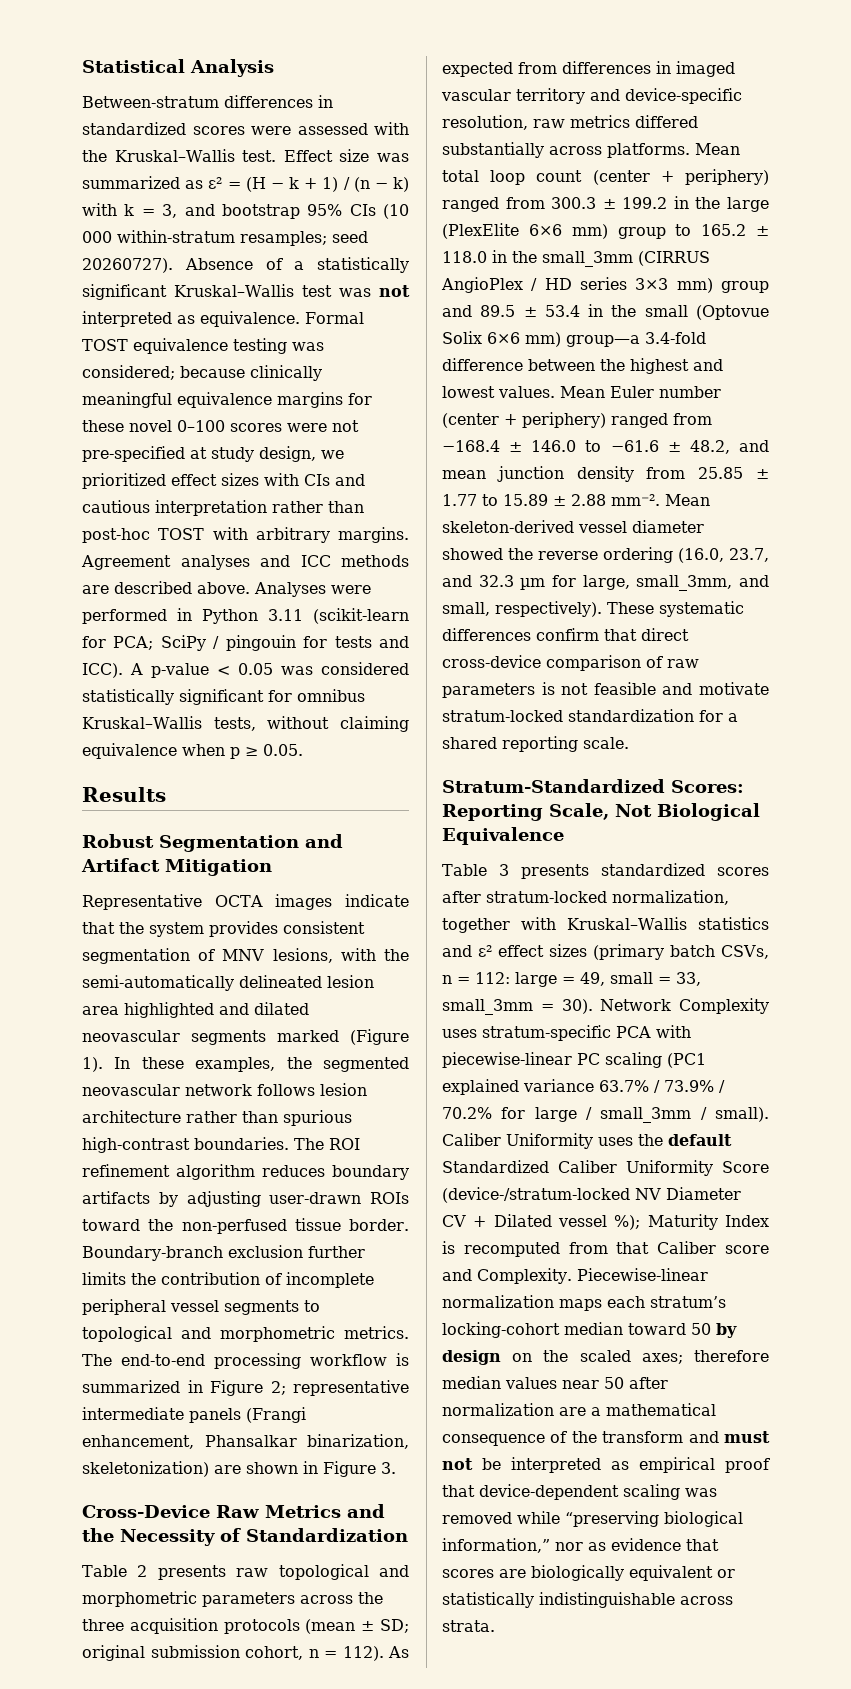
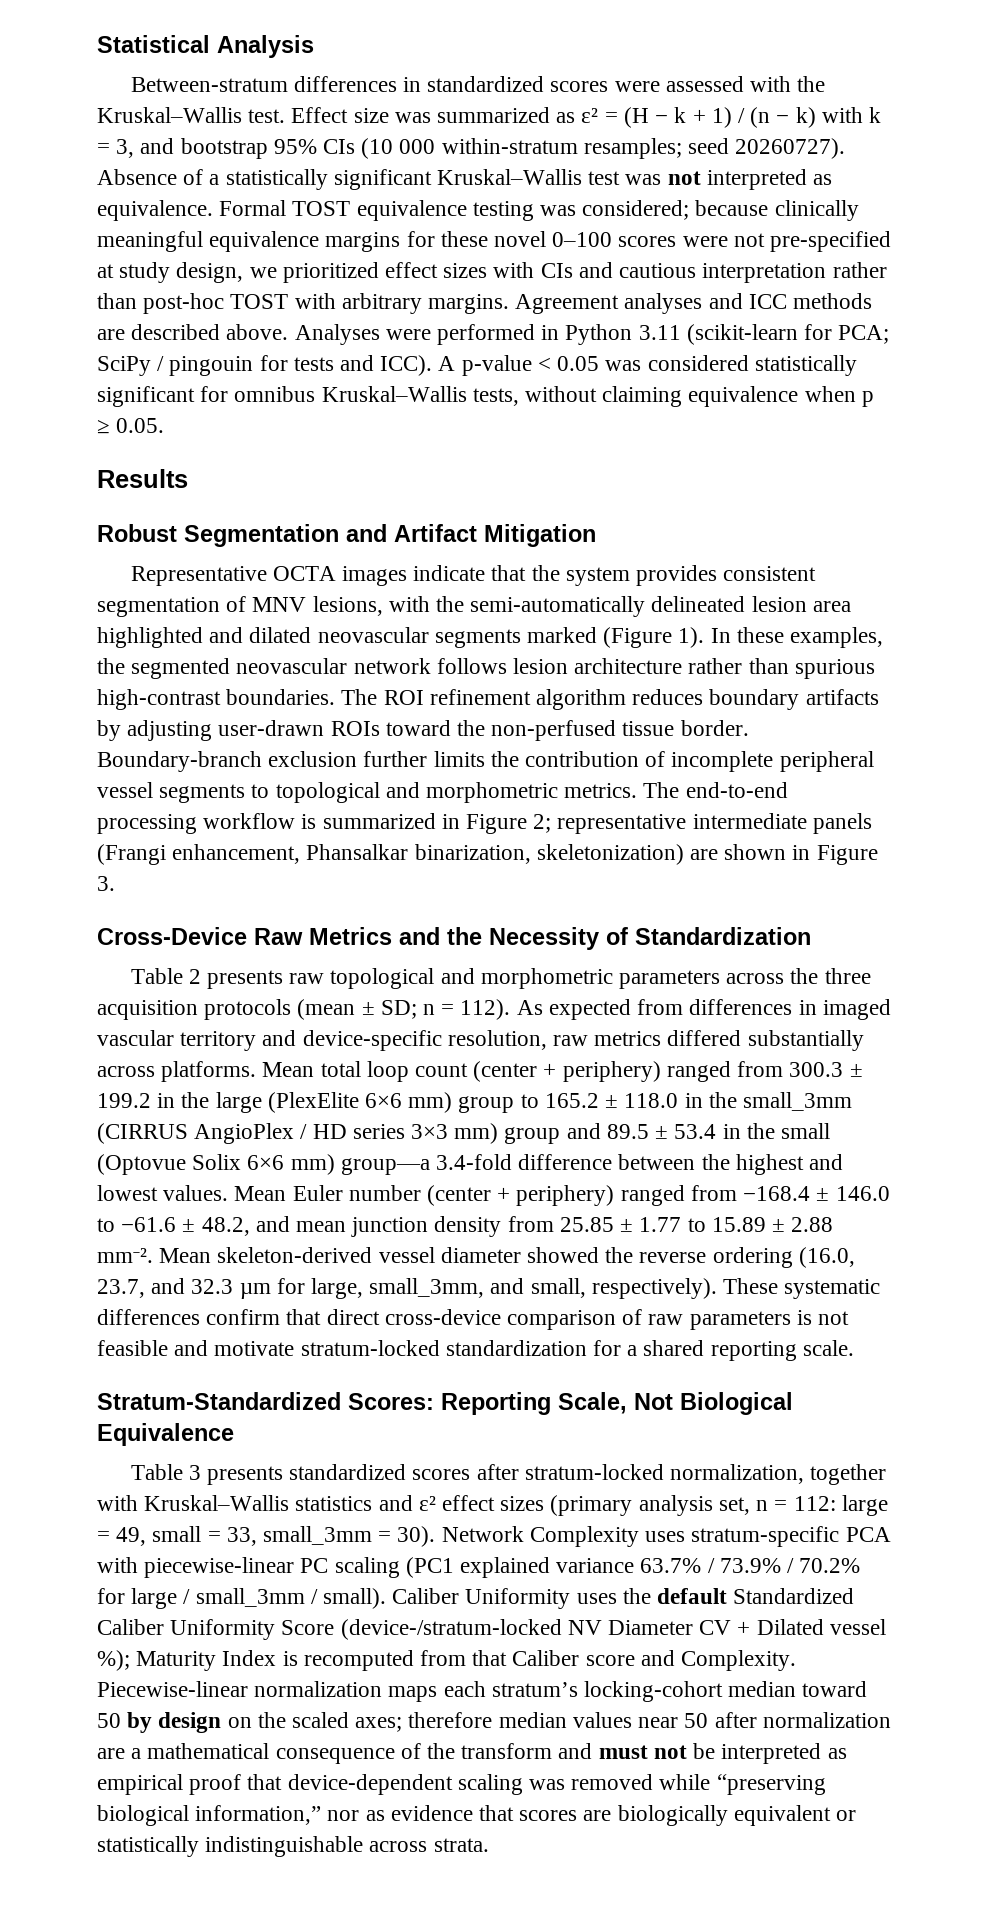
[82,1645,303,1661] original submission cohort, -> (417, 1009) none
[670,945,769,959] batch CSVs, -> [638,1495,750,1516] analysis set,

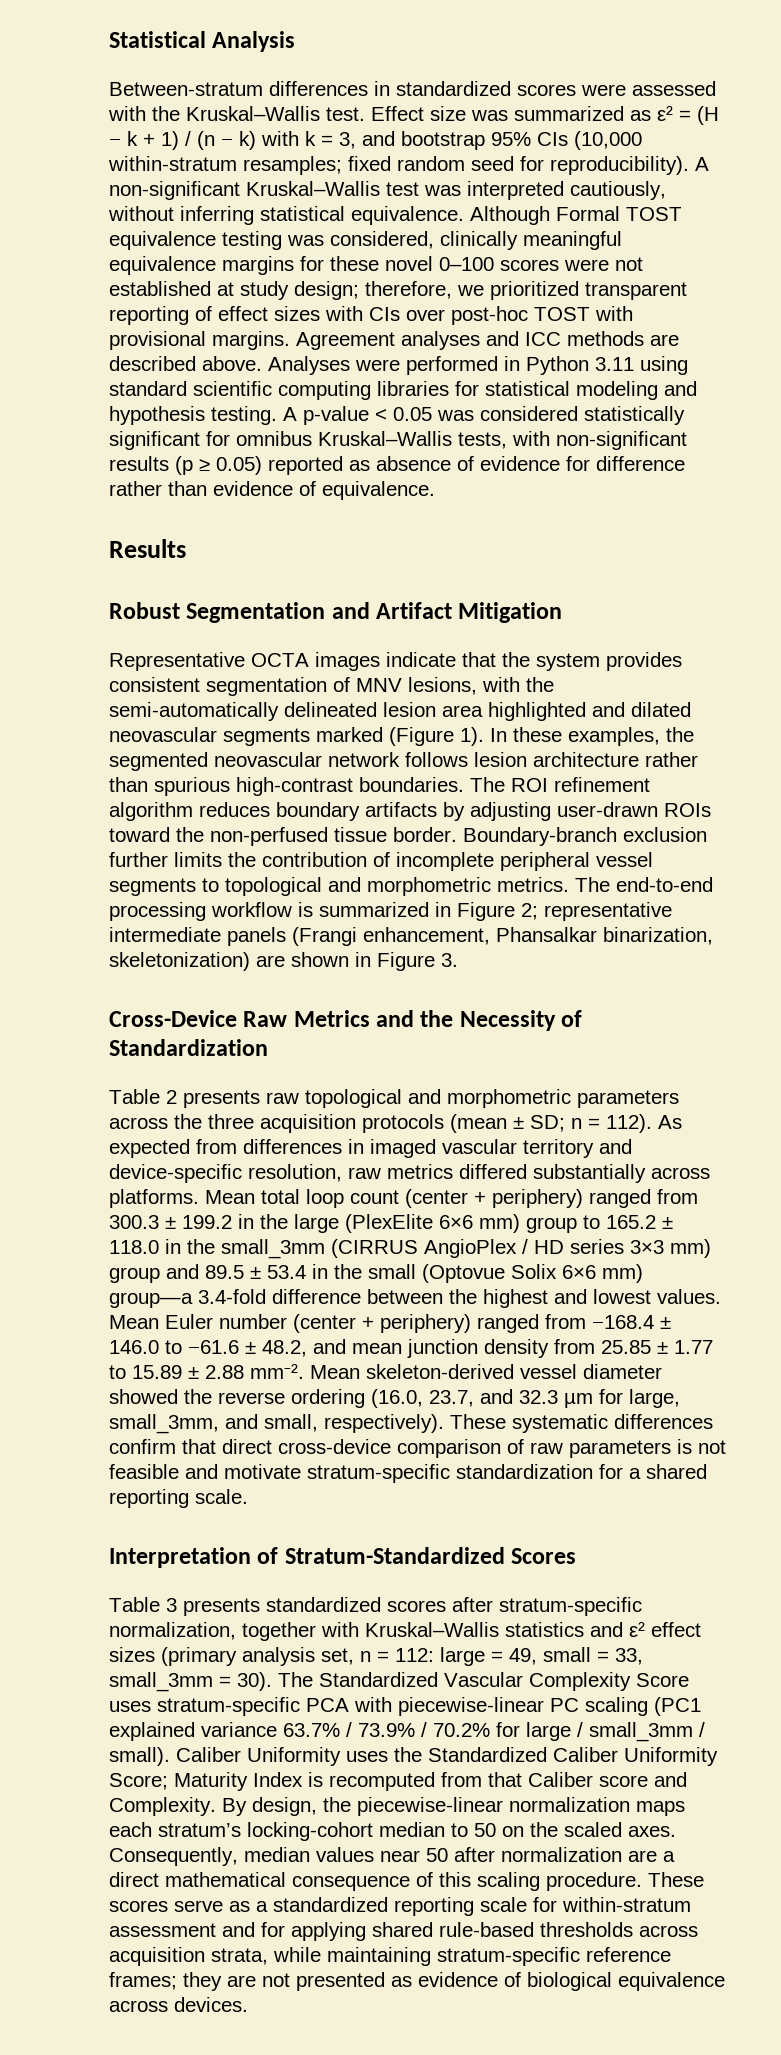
[361,138,846,159] [97,169,833,190] [97,200,213,221] (10 000 within-stratum resamples; seed 20260727). Absence of a statistically significant Kruskal–Wallis test was not interpreted as equivalence. -> [574,131,642,150] [108,156,709,175] [109,181,666,200] [108,206,550,225] (10,000 within-stratum resamples; fixed random seed for reproducibility). A non-significant Kruskal–Wallis test was interpreted cautiously, without inferring statistical equivalence. Although
[582,200,769,220] considered; because -> [330,231,434,249] considered,
[770,231,892,252] pre-specified -> [109,281,211,296] established
[176,262,887,283] [97,293,137,309] design, we prioritized effect sizes with CIs and cautious interpretation rather than -> [294,281,687,300] [109,306,445,325] design; therefore, we prioritized transparent reporting of effect sizes with CIs over
[341,293,422,314] arbitrary -> [109,331,206,350] provisional
[686,324,890,345] [97,355,433,376] (scikit-learn for PCA; SciPy / pingouin for tests and ICC). -> [640,356,688,375] [109,381,697,400] [109,406,277,425] using standard scientific computing libraries for statistical modeling and hypothesis testing.
[525,386,874,407] [97,418,165,434] without claiming equivalence when p ≥ 0.05. -> [512,431,687,450] [109,456,685,475] [109,481,435,500] with non-significant results (p ≥ 0.05) reported as absence of evidence for difference rather than evidence of equivalence.
[300,1340,440,1356] stratum-locked -> [307,1464,450,1483] stratum-specific
[97,1392,793,1415] [97,1423,234,1446] Stratum-Standardized Scores: Reporting Scale, Not Biological Equivalence -> [109,1547,577,1568] Interpretation of Stratum-Standardized Scores
[524,1464,664,1480] stratum-locked -> [499,1597,642,1616] stratum-specific
[441,1526,639,1547] Network Complexity -> [278,1672,689,1691] The Standardized Vascular Complexity Score
[657,1588,728,1604] default -> (422, 1754) none
[281,1619,886,1640] [97,1650,130,1671] Score (device-/stratum-locked NV Diameter CV + Dilated vessel %); -> [109,1773,168,1790] Score;
[97,1681,248,1697] Piecewise-linear -> [222,1797,503,1816] By design, the piecewise-linear
[802,1681,868,1697] [97,1712,222,1733] toward 50 by design -> [451,1823,496,1837] to 50
[355,1712,493,1732] axes; therefore -> [628,1826,676,1837] [109,1847,238,1866] axes. Consequently,
(142, 1753) none -> [109,1872,159,1887] direct
[427,1743,847,1764] [97,1774,826,1795] [97,1805,857,1826] [97,1836,489,1857] the transform and must not be interpreted as empirical proof that device-dependent scaling was removed while “preserving biological information,” nor as evidence that scores are biologically equivalent or statistically indistinguishable across strata. -> [439,1872,704,1891] [109,1897,691,1916] [109,1922,698,1941] [109,1947,671,1966] [109,1972,725,1991] [109,1997,248,2012] this scaling procedure. These scores serve as a standardized reporting scale for within-stratum assessment and for applying shared rule-based thresholds across acquisition strata, while maintaining stratum-specific reference frames; they are not presented as evidence of biological equivalence across devices.

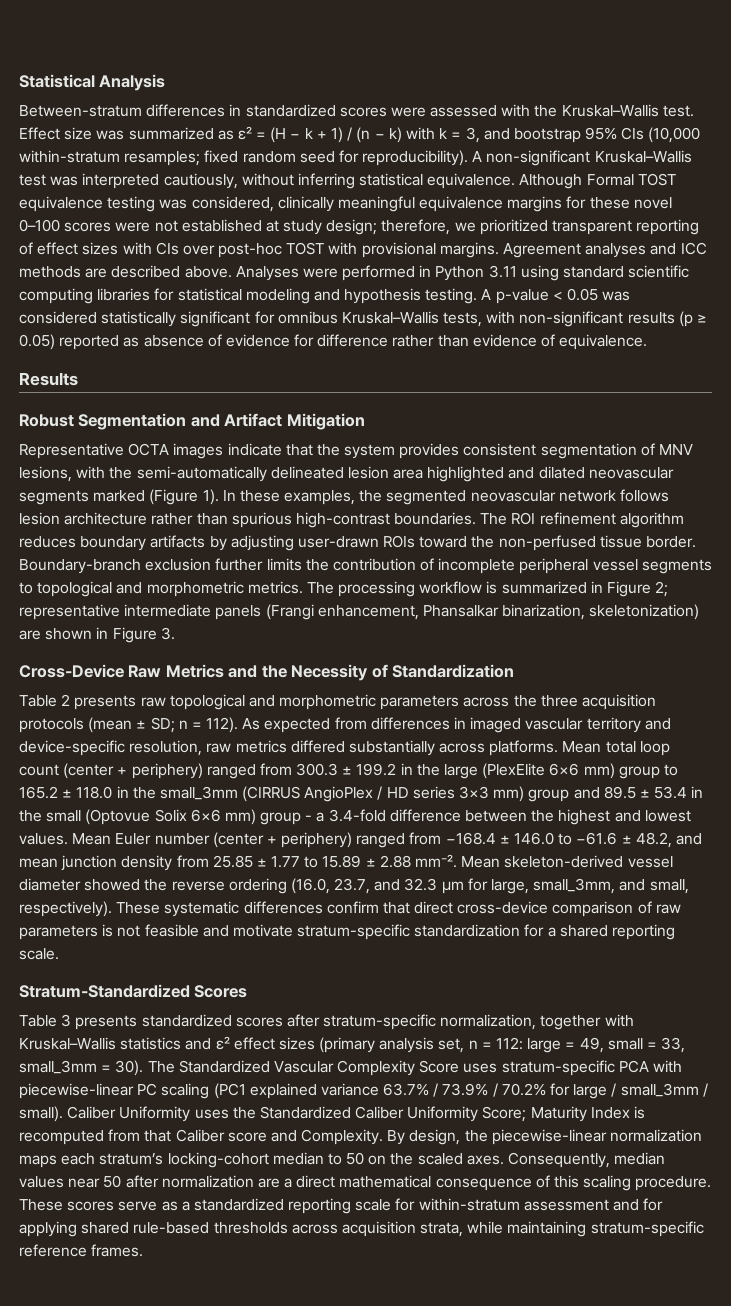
[616,877,713,892] end-to-end -> (334, 588) none
[109,1292,193,1308] group—a -> [260,812,325,825] group - a
[109,1547,279,1568] Interpretation of -> (59, 954) none
[109,1972,725,1991] [109,1997,248,2012] frames; they are not presented as evidence of biological equivalence across devices. -> [91,1244,144,1257] frames.

